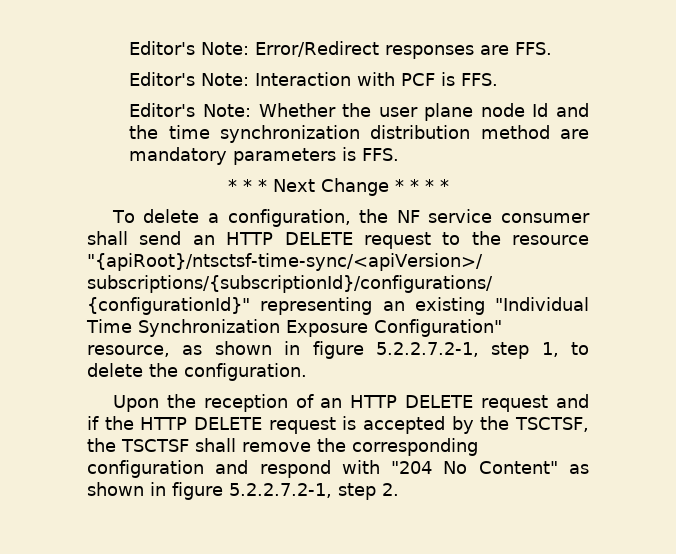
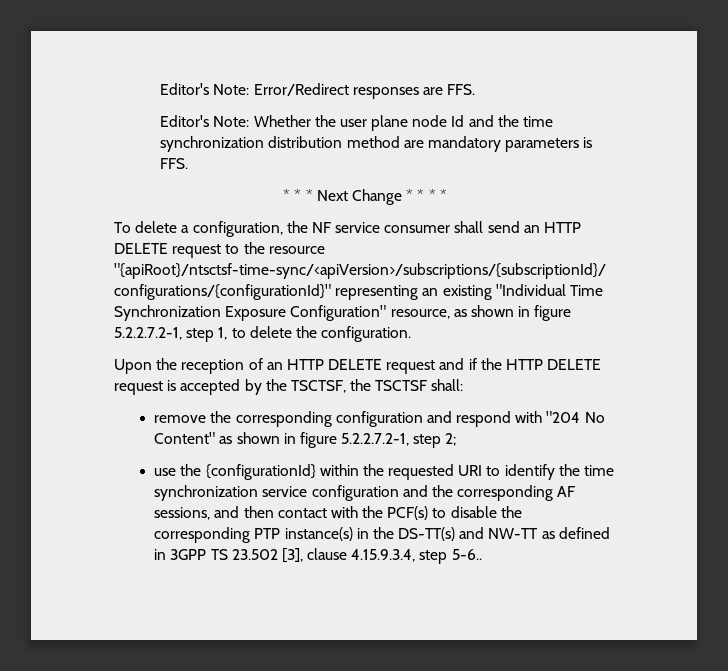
[129,72,499,86] // Editor's Note: Interaction with PCF is FFS. -> (476, 89) none
[195,438,236,452] shall -> [431,379,464,391] shall: //
[382,483,399,496] 2. -> [445,433,457,446] [154,464,614,480] [154,485,576,501] [154,506,522,520] [154,527,610,543] [154,548,482,564] 2; // use the {configurationId} within the requested URI to identify the time synchronization service configuration and the corresponding AF sessions, and then contact with the PCF(s) to disable the corresponding PTP instance(s) in the DS-TT(s) and NW-TT as defined in 3GPP TS 23.502 [3], clause 4.15.9.3.4, step 5-6..

